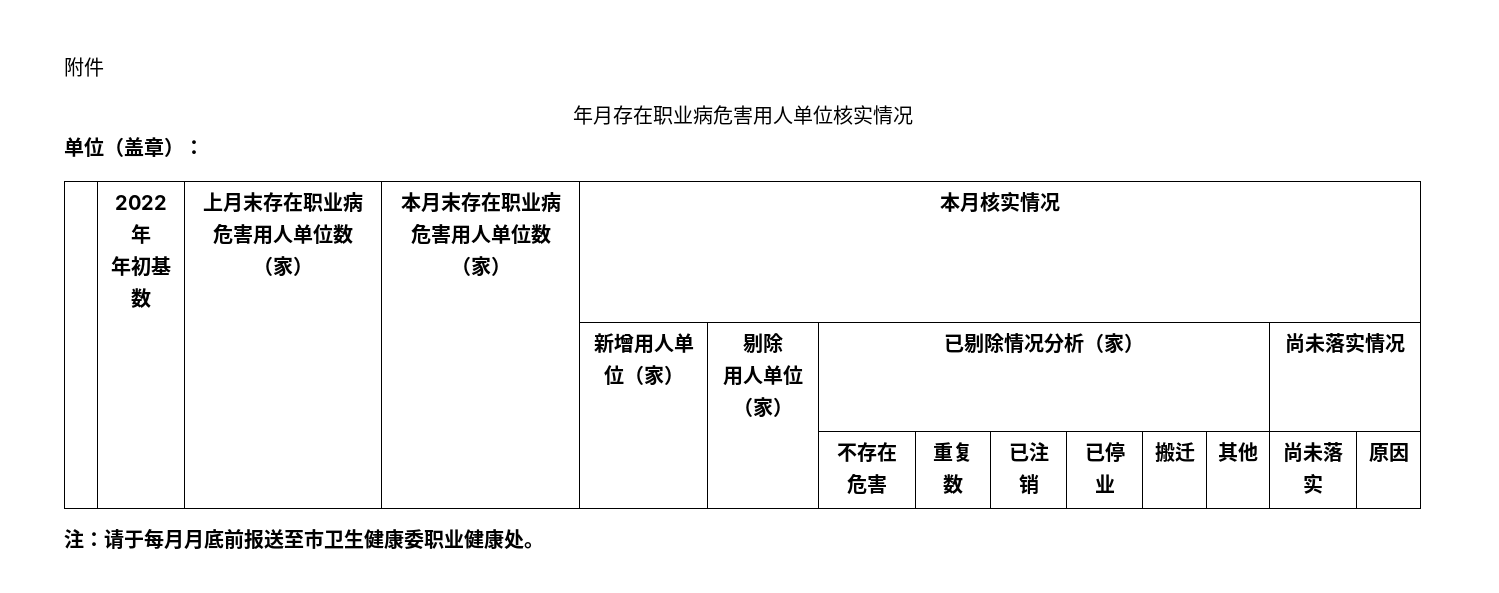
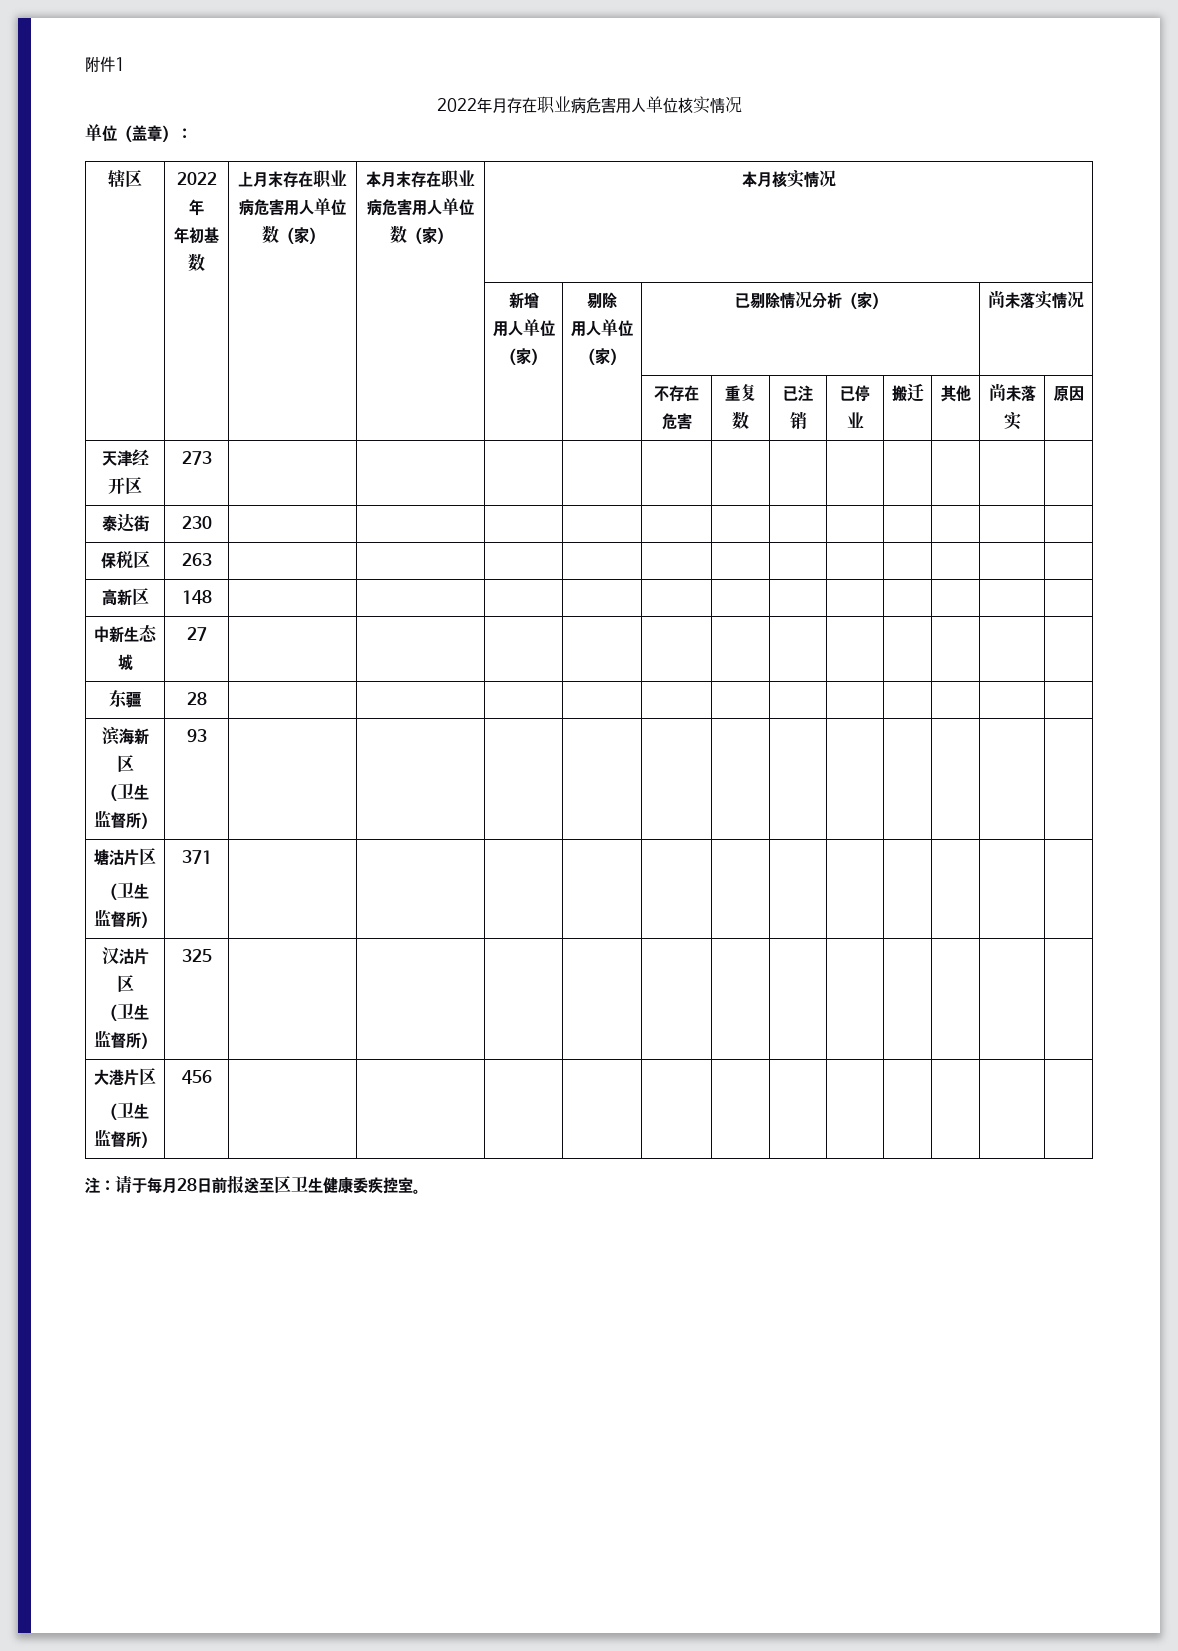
(104, 67) // -> [115,57,125,71] [436,98,477,112] 1 // 2022
(204, 147) none -> [108,169,142,187] 辖区
(634, 343) none -> (539, 300) //
(1409, 452) none -> [101,449,150,467] [108,477,142,494] [181,451,212,465] [101,513,149,532] [181,516,212,529] [100,551,150,569] [181,553,212,566] [101,588,149,606] [181,590,212,604] [94,624,158,643] [117,654,133,670] [186,627,207,641] [109,690,141,708] [186,692,207,706] [101,726,149,745] [116,755,134,772] [101,783,149,801] [94,810,156,829] [186,729,207,743] [94,848,156,866] [101,882,149,900] [94,909,156,928] [181,850,212,864] [101,947,149,965] [116,975,134,992] [101,1003,149,1021] [94,1030,156,1049] [181,949,212,962] [94,1068,156,1086] [101,1102,149,1120] [94,1129,156,1148] [181,1070,212,1084] // 天津经开区 | 273 | | | | | | | | | | | | // 泰达街 | 230 | | | | | | | | | | | | // 保税区 | 263 | | | | | | | | | | | | // 高新区 | 148 | | | | | | | | | | | | // 中新生态城 | 27 | | | | | | | | | | | | // 东疆 | 28 | | | | | | | | | | | | // 滨海新区 // （卫生监督所） | 93 | | | | | | | | | | | | // 塘沽片区 // （卫生监督所） | 371 | | | | | | | | | | | | // 汉沽片区 // （卫生监督所） | 325 | | | | | | | | | | | | // 大港片区 // （卫生监督所） | 456 | | | | | | | | | | | |
[184,529,224,550] 月底 -> [177,1178,212,1193] 28日
[304,529,324,549] 市 -> [274,1176,291,1193] 区
[424,529,524,550] 职业健康处 -> [368,1177,413,1194] 疾控室

